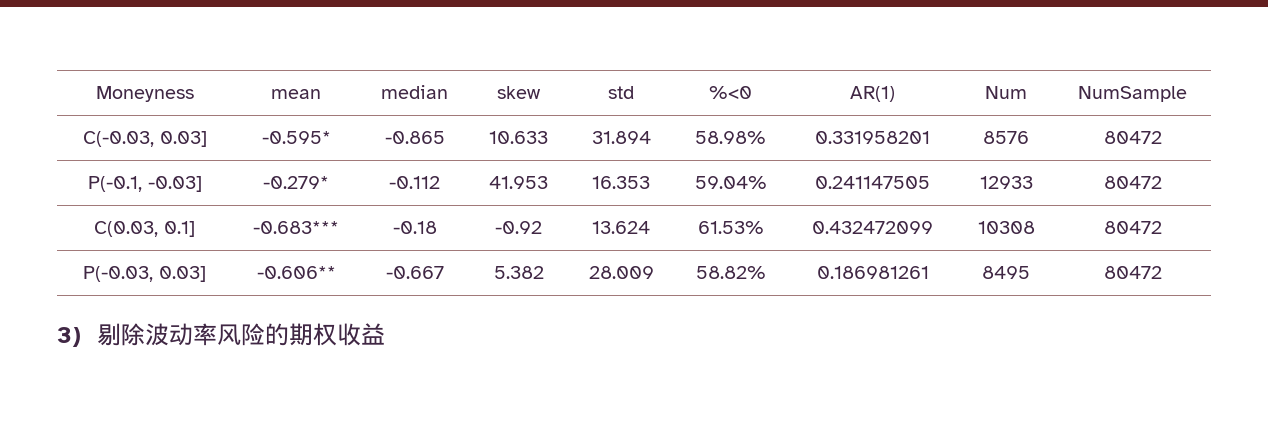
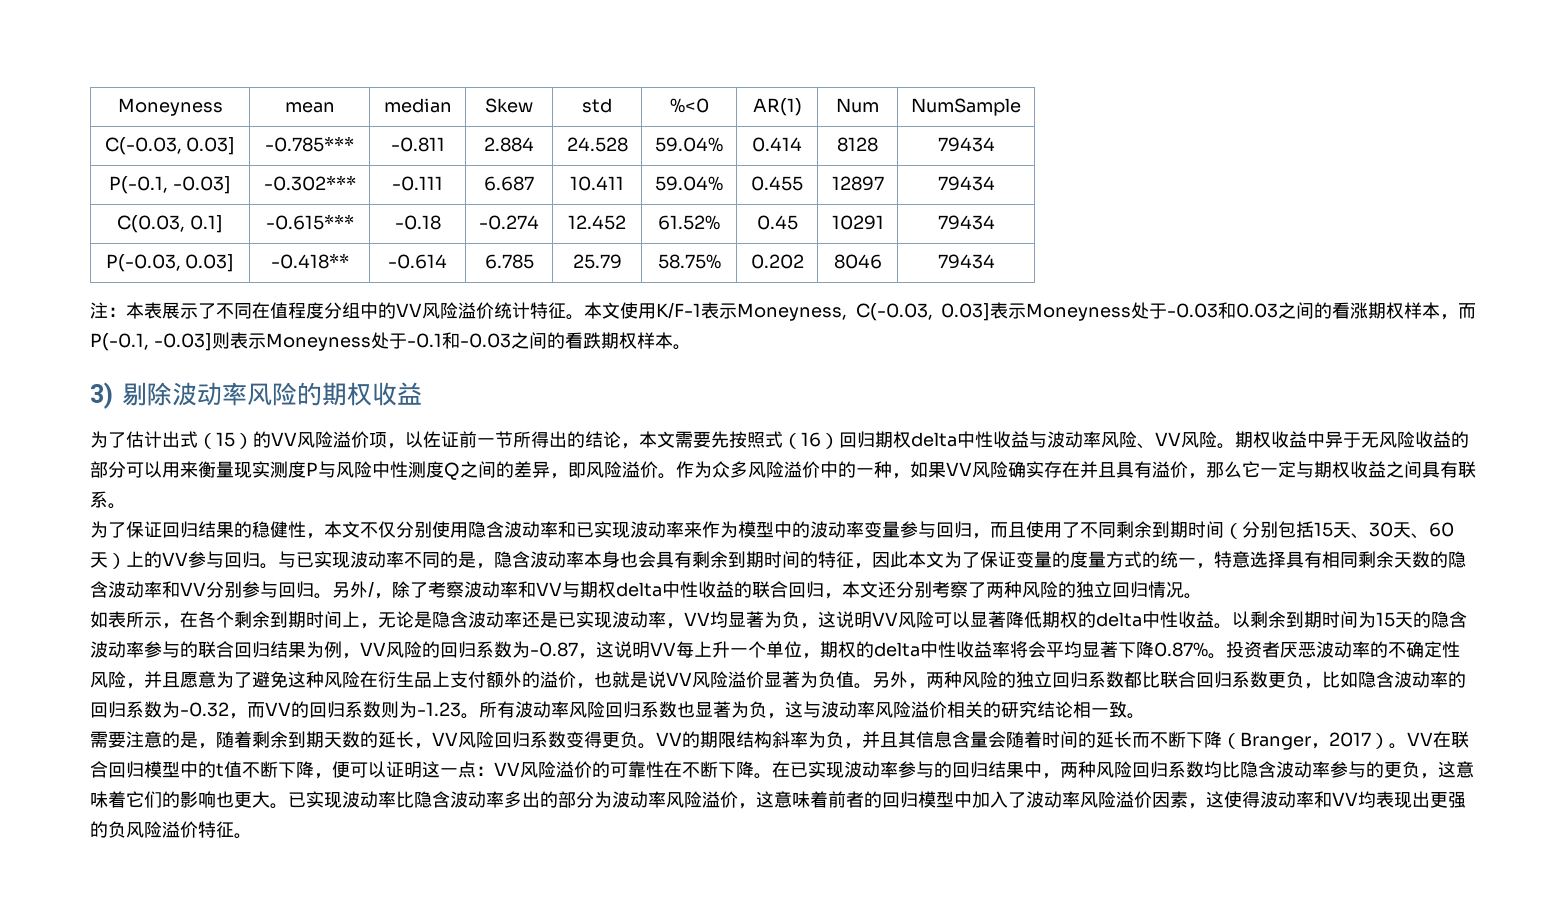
[497,86,541,99] skew -> [485,98,533,113] Skew
[261,131,331,144] [384,131,445,144] [489,131,548,144] [591,131,651,144] [695,131,766,144] [815,131,930,144] [983,131,1029,144] [1103,131,1162,144] [87,176,202,192] [263,176,329,189] [389,176,440,189] [489,176,548,189] [592,176,650,189] [694,176,767,189] [815,176,930,189] [979,176,1033,189] [1103,176,1162,189] -0.595* | -0.865 | 10.633 | 31.894 | 58.98% | 0.331958201 | 8576 | 80472 // P(-0.1, -0.03] | -0.279* | -0.112 | 41.953 | 16.353 | 59.04% | 0.241147505 | 12933 | 80472 -> [265,136,354,152] [390,137,445,152] [484,137,534,152] [566,137,628,152] [655,137,723,152] [752,137,802,152] [837,137,878,152] [937,137,995,152] [109,176,231,194] [263,175,356,191] [392,176,444,191] [484,176,534,191] [570,176,624,191] [655,176,723,191] [751,176,803,191] [831,176,884,191] [937,176,995,191] -0.785*** | -0.811 | 2.884 | 24.528 | 59.04% | 0.414 | 8128 | 79434 // P(-0.1, -0.03] | -0.302*** | -0.111 | 6.687 | 10.411 | 59.04% | 0.455 | 12897 | 79434
[253,221,339,234] -0.683*** -> [265,214,354,230] -0.615***
[495,221,542,234] [592,221,650,234] [697,221,764,234] [812,221,933,234] [977,221,1035,234] [1103,221,1162,234] [83,266,206,282] [256,266,336,279] [385,266,444,279] [493,266,544,279] [588,266,654,279] [695,266,766,279] [816,266,929,279] [982,266,1030,279] [1103,266,1162,279] -0.92 | 13.624 | 61.53% | 0.432472099 | 10308 | 80472 // P(-0.03, 0.03] | -0.606** | -0.667 | 5.382 | 28.009 | 58.82% | 0.186981261 | 8495 | 80472 -> [479,215,539,230] [568,215,626,230] [658,215,720,230] [756,215,798,230] [831,215,884,230] [937,215,995,230] [105,254,235,272] [270,253,349,269] [388,254,448,269] [484,254,534,269] [572,254,622,269] [657,254,721,269] [750,254,804,269] [833,254,882,269] [937,254,995,269] [90,302,1476,321] [90,332,691,351] -0.274 | 12.452 | 61.52% | 0.45 | 10291 | 79434 // P(-0.03, 0.03] | -0.418** | -0.614 | 6.785 | 25.79 | 58.75% | 0.202 | 8046 | 79434 // 注：本表展示了不同在值程度分组中的VV风险溢价统计特征。本文使用K/F-1表示Moneyness, C(-0.03, 0.03]表示Moneyness处于-0.03和0.03之间的看涨期权样本，而P(-0.1, -0.03]则表示Moneyness处于-0.1和-0.03之间的看跌期权样本。
(385, 334) none -> [90,431,1469,449] [90,461,1476,480] [90,491,126,509] [90,521,1454,539] [90,551,1466,569] [90,581,1202,599] [90,611,1467,629] [90,641,1460,659] [90,671,1466,689] [90,701,1145,719] [90,731,1469,750] [90,761,1474,779] [90,791,1466,809] [90,821,252,839] // 为了估计出式（15）的VV风险溢价项，以佐证前一节所得出的结论，本文需要先按照式（16）回归期权delta中性收益与波动率风险、VV风险。期权收益中异于无风险收益的部分可以用来衡量现实测度P与风险中性测度Q之间的差异，即风险溢价。作为众多风险溢价中的一种，如果VV风险确实存在并且具有溢价，那么它一定与期权收益之间具有联系。 // 为了保证回归结果的稳健性，本文不仅分别使用隐含波动率和已实现波动率来作为模型中的波动率变量参与回归，而且使用了不同剩余到期时间（分别包括15天、30天、60天）上的VV参与回归。与已实现波动率不同的是，隐含波动率本身也会具有剩余到期时间的特征，因此本文为了保证变量的度量方式的统一，特意选择具有相同剩余天数的隐含波动率和VV分别参与回归。另外/，除了考察波动率和VV与期权delta中性收益的联合回归，本文还分别考察了两种风险的独立回归情况。 // 如表所示，在各个剩余到期时间上，无论是隐含波动率还是已实现波动率，VV均显著为负，这说明VV风险可以显著降低期权的delta中性收益。以剩余到期时间为15天的隐含波动率参与的联合回归结果为例，VV风险的回归系数为-0.87，这说明VV每上升一个单位，期权的delta中性收益率将会平均显著下降0.87%。投资者厌恶波动率的不确定性风险，并且愿意为了避免这种风险在衍生品上支付额外的溢价，也就是说VV风险溢价显著为负值。另外，两种风险的独立回归系数都比联合回归系数更负，比如隐含波动率的回归系数为-0.32，而VV的回归系数则为-1.23。所有波动率风险回归系数也显著为负，这与波动率风险溢价相关的研究结论相一致。 // 需要注意的是，随着剩余到期天数的延长，VV风险回归系数变得更负。VV的期限结构斜率为负，并且其信息含量会随着时间的延长而不断下降（Branger，2017）。VV在联合回归模型中的t值不断下降，便可以证明这一点：VV风险溢价的可靠性在不断下降。在已实现波动率参与的回归结果中，两种风险回归系数均比隐含波动率参与的更负，这意味着它们的影响也更大。已实现波动率比隐含波动率多出的部分为波动率风险溢价，这意味着前者的回归模型中加入了波动率风险溢价因素，这使得波动率和VV均表现出更强的负风险溢价特征。

